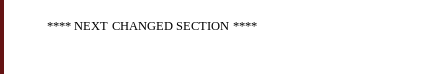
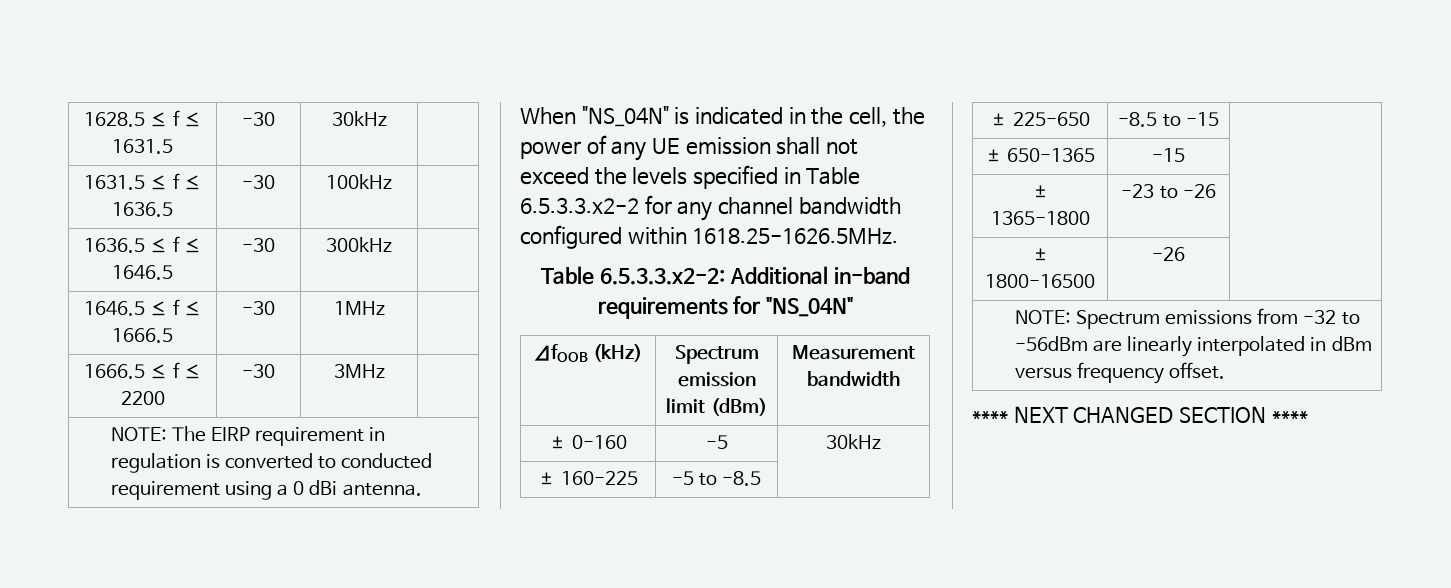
(47, 26) none -> [84,110,201,127] [112,139,173,154] [242,112,275,126] [331,111,387,126] [84,173,201,190] [112,202,173,217] [242,175,275,189] [326,174,392,189] [84,236,201,253] [112,265,173,280] [242,238,275,252] [326,237,392,252] [84,299,201,316] [112,328,173,343] [242,301,275,315] [333,301,385,315] [84,362,201,379] [120,391,165,405] [242,364,275,378] [333,364,385,378] [110,426,386,446] [110,453,433,473] [110,480,422,500] [520,106,925,127] [520,135,859,161] [520,165,861,189] [520,195,901,221] [520,225,899,249] [540,266,911,285] [597,296,854,319] [533,344,643,362] [674,345,759,364] [677,372,756,387] [666,398,767,416] [792,345,916,360] [807,371,901,386] [549,435,627,449] [705,435,728,449] [826,434,881,449] [538,471,638,485] [671,471,762,486] [990,112,1090,126] [1118,112,1219,127] [984,148,1096,162] [1152,148,1185,162] [1031,185,1049,198] [990,211,1090,225] [1121,184,1216,199] [1031,248,1049,261] [985,274,1095,288] [1152,247,1185,261] [1014,308,1360,329] [1014,336,1372,357] [1014,362,1226,384] 1628.5 ≤ f ≤ 1631.5 | -30 | 30kHz | // 1631.5 ≤ f ≤ 1636.5 | -30 | 100kHz | // 1636.5 ≤ f ≤ 1646.5 | -30 | 300kHz | // 1646.5 ≤ f ≤ 1666.5 | -30 | 1MHz | // 1666.5 ≤ f ≤ 2200 | -30 | 3MHz | // NOTE: The EIRP requirement in regulation is converted to conducted requirement using a 0 dBi antenna. // When "NS_04N" is indicated in the cell, the power of any UE emission shall not exceed the levels specified in Table 6.5.3.3.x2-2 for any channel bandwidth configured within 1618.25-1626.5MHz. // Table 6.5.3.3.x2-2: Additional in-band requirements for "NS_04N" // ΔfOOB (kHz) | Spectrum emission limit (dBm) | Measurement bandwidth // ± 0-160 | -5 | 30kHz // ± 160-225 | -5 to -8.5 | // ± 225-650 | -8.5 to -15 | // ± 650-1365 | -15 | // ± 1365-1800 | -23 to -26 | // ± 1800-16500 | -26 | // NOTE: Spectrum emissions from -32 to -56dBm are linearly interpolated in dBm versus frequency offset. //

